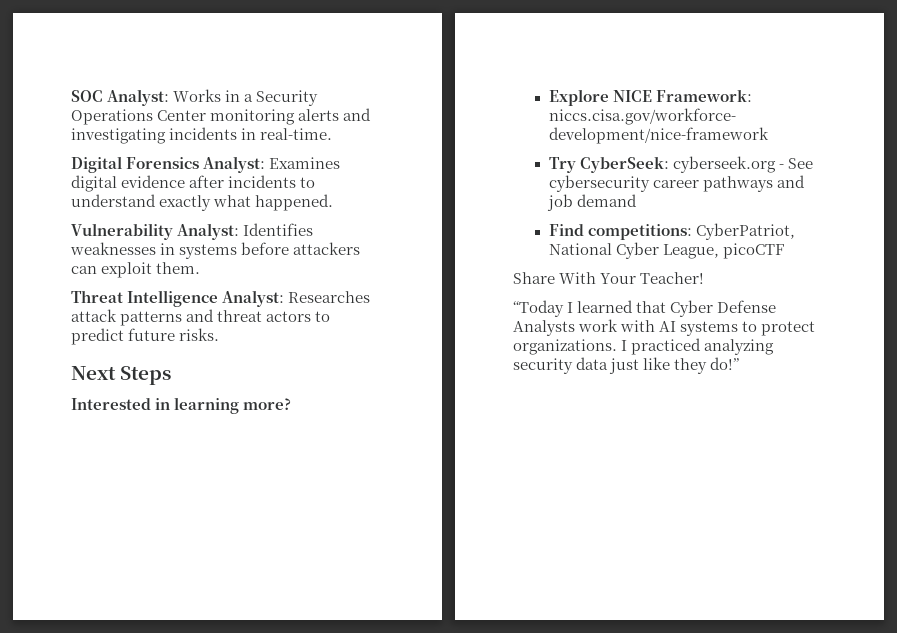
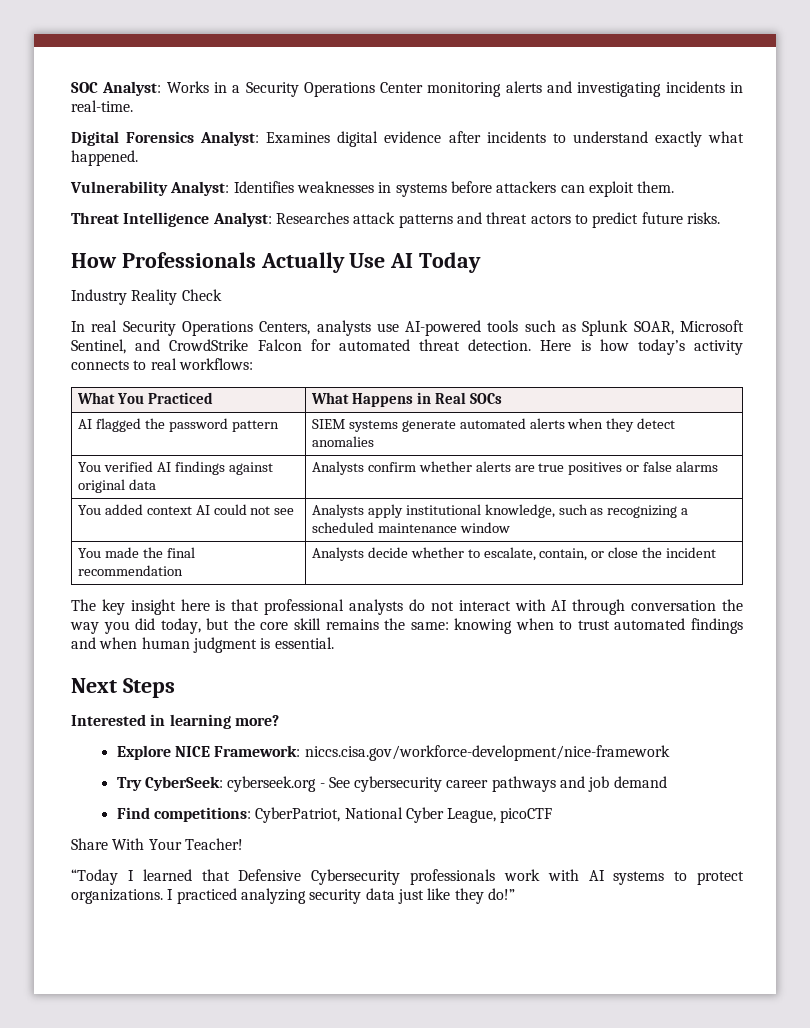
(220, 334) none -> [71,252,482,273] [71,289,222,305] [71,320,744,336] [71,339,743,355] [71,358,253,370] [76,392,213,404] [310,392,502,407] [77,418,279,432] [311,418,676,432] [311,436,374,447] [77,461,273,475] [77,479,156,493] [311,461,719,475] [77,504,295,515] [311,504,689,518] [311,522,510,533] [77,547,195,558] [77,565,183,576] [311,547,717,561] [71,599,744,615] [70,618,743,634] [71,637,334,653] // How Professionals Actually Use AI Today // Industry Reality Check // In real Security Operations Centers, analysts use AI-powered tools such as Splunk SOAR, Microsoft Sentinel, and CrowdStrike Falcon for automated threat detection. Here is how today’s activity connects to real workflows: // What You Practiced | What Happens in Real SOCs // AI flagged the password pattern | SIEM systems generate automated alerts when they detect anomalies // You verified AI findings against original data | Analysts confirm whether alerts are true positives or false alarms // You added context AI could not see | Analysts apply institutional knowledge, such as recognizing a scheduled maintenance window // You made the final recommendation | Analysts decide whether to escalate, contain, or close the incident // The key insight here is that professional analysts do not interact with AI through conversation the way you did today, but the core skill remains the same: knowing when to trust automated findings and when human judgment is essential.
[670,300,777,317] [513,320,575,336] Cyber Defense Analysts -> [238,869,495,885] Defensive Cybersecurity professionals

